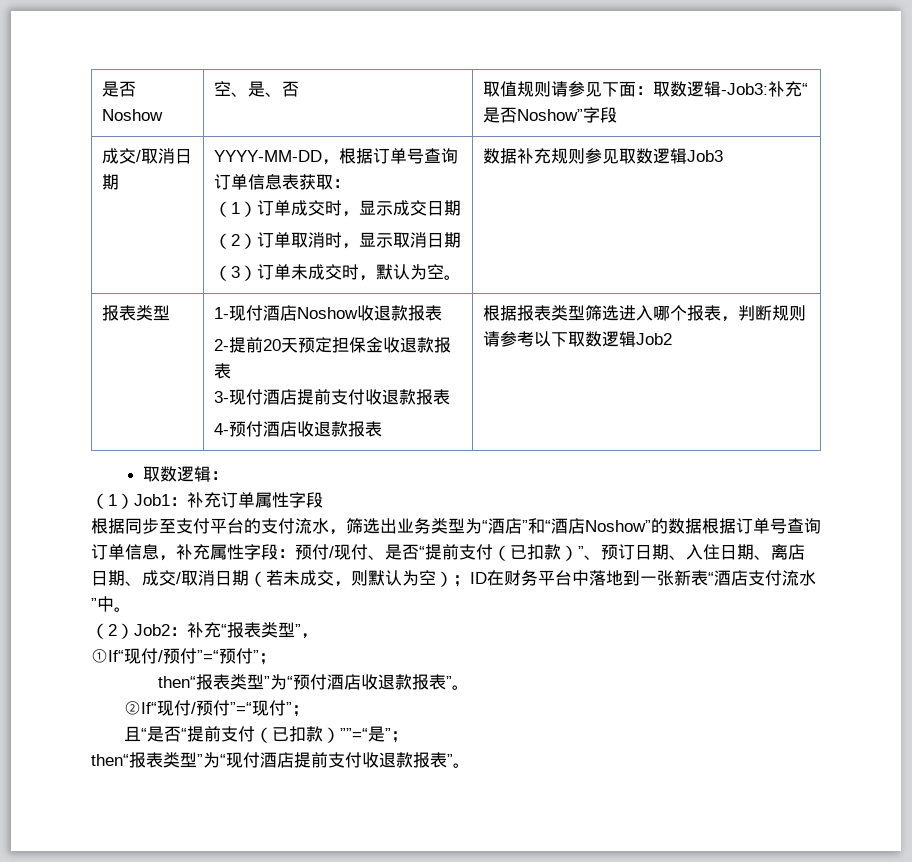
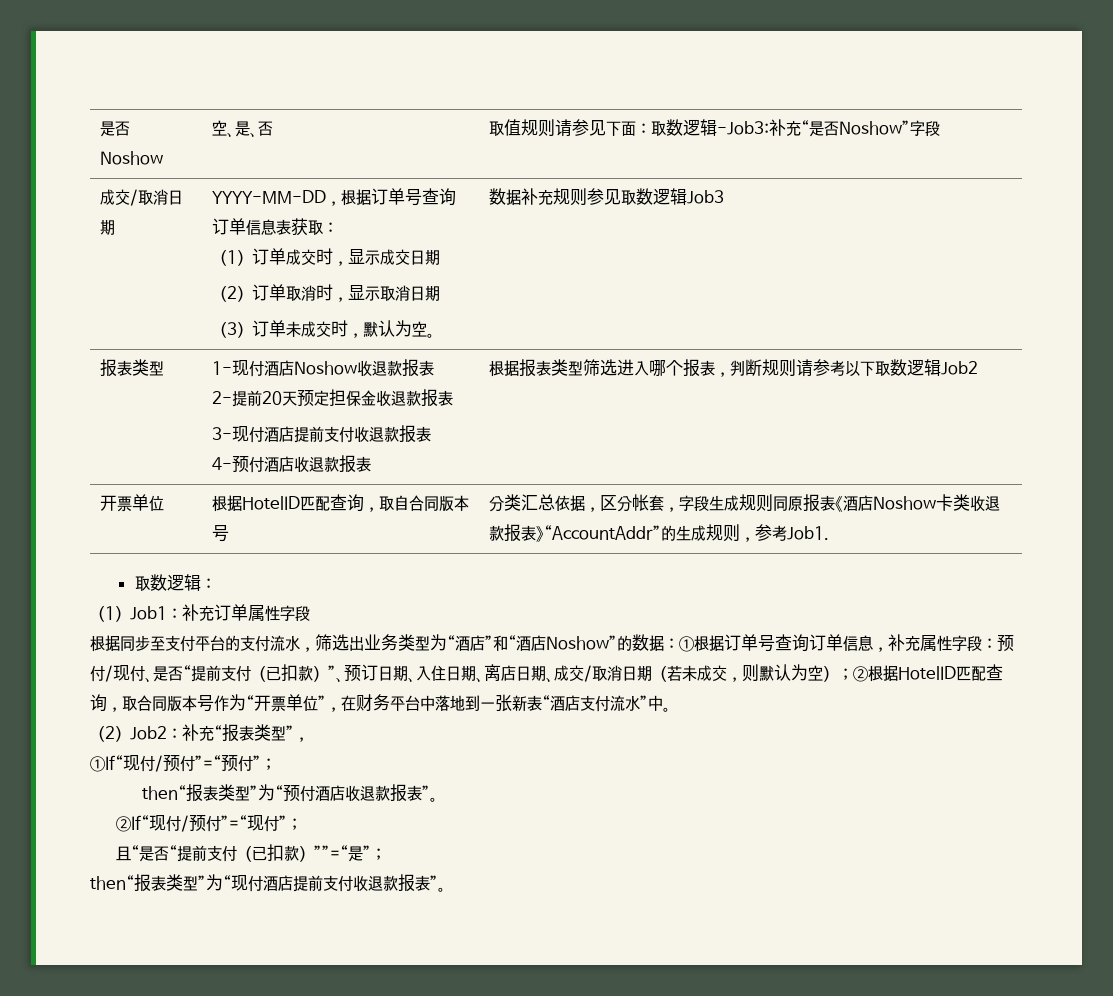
(672, 339) none -> [100,494,165,512] [212,494,470,512] [212,525,230,542] [489,494,1001,512] [489,524,830,542] // 开票单位 | 根据HotelID匹配查询，取自合同版本号 | 分类汇总依据，区分帐套，字段生成规则同原报表《酒店Noshow卡类收退款报表》“AccountAddr”的生成规则，参考Job1.
(702, 526) none -> [664,636,694,652] ：①
[470,572,487,584] ID -> [853,664,1003,682] [90,694,341,712] ②根据HotelID匹配查询，取合同版本号作为“开票单位”，

